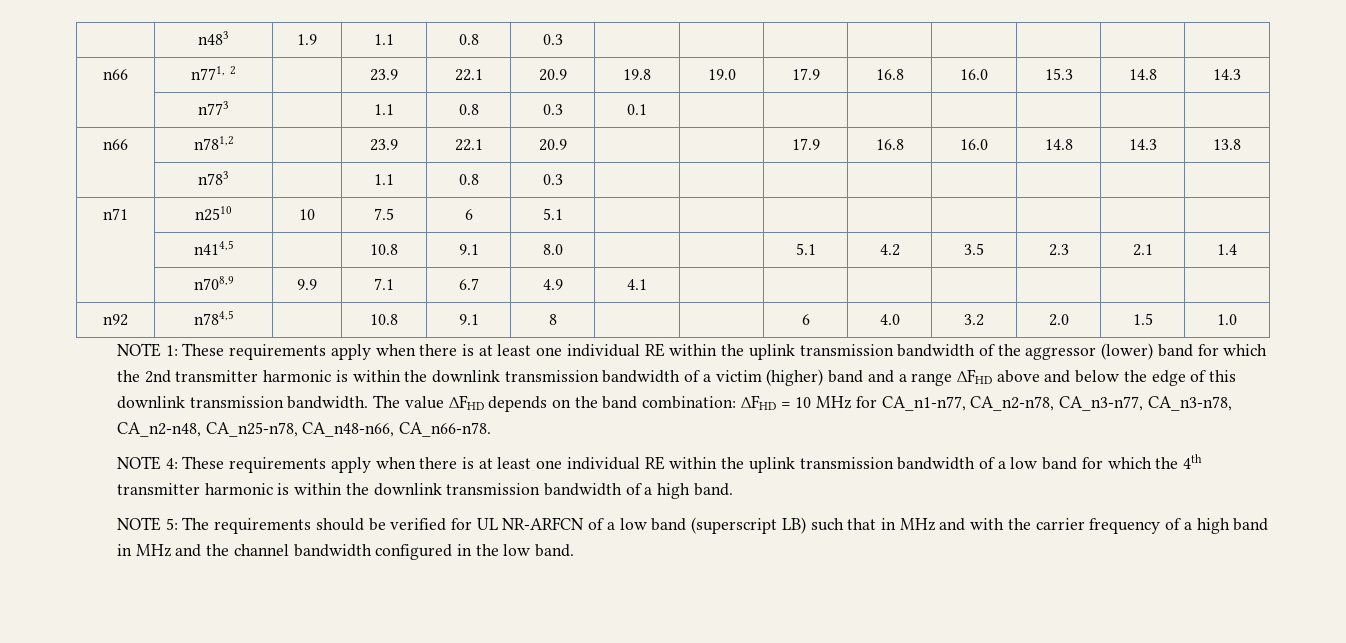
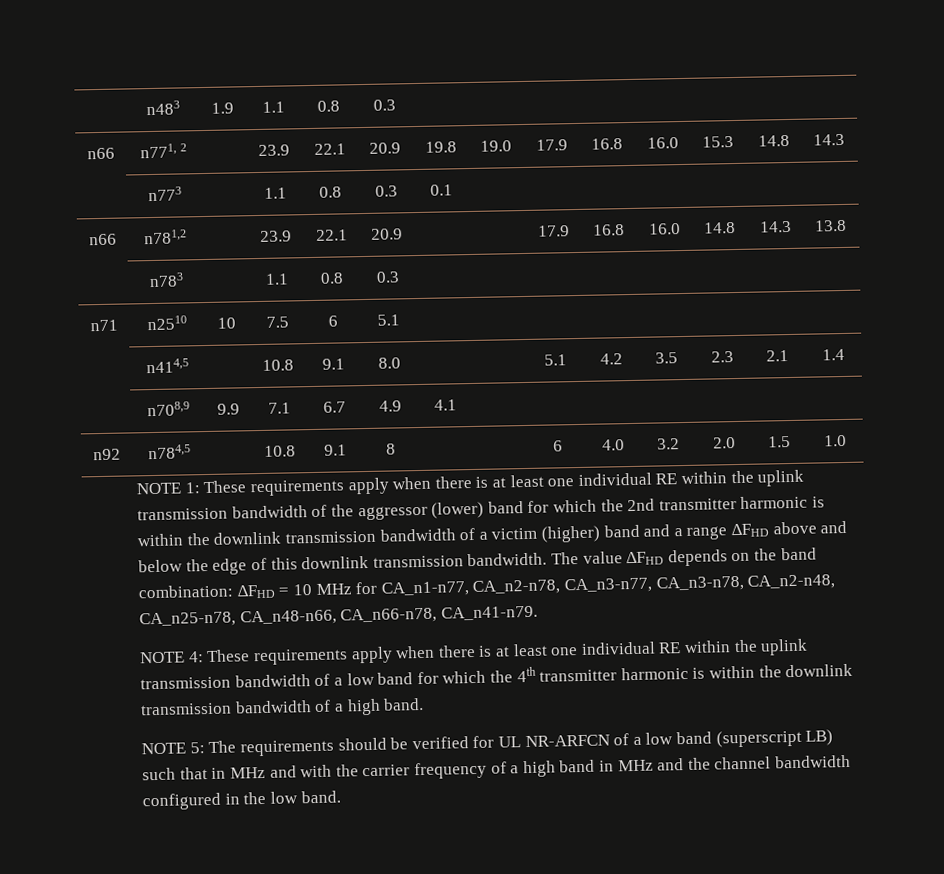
[399,422,492,437] CA_n66-n78. -> [340,605,539,624] CA_n66-n78, CA_n41-n79.

